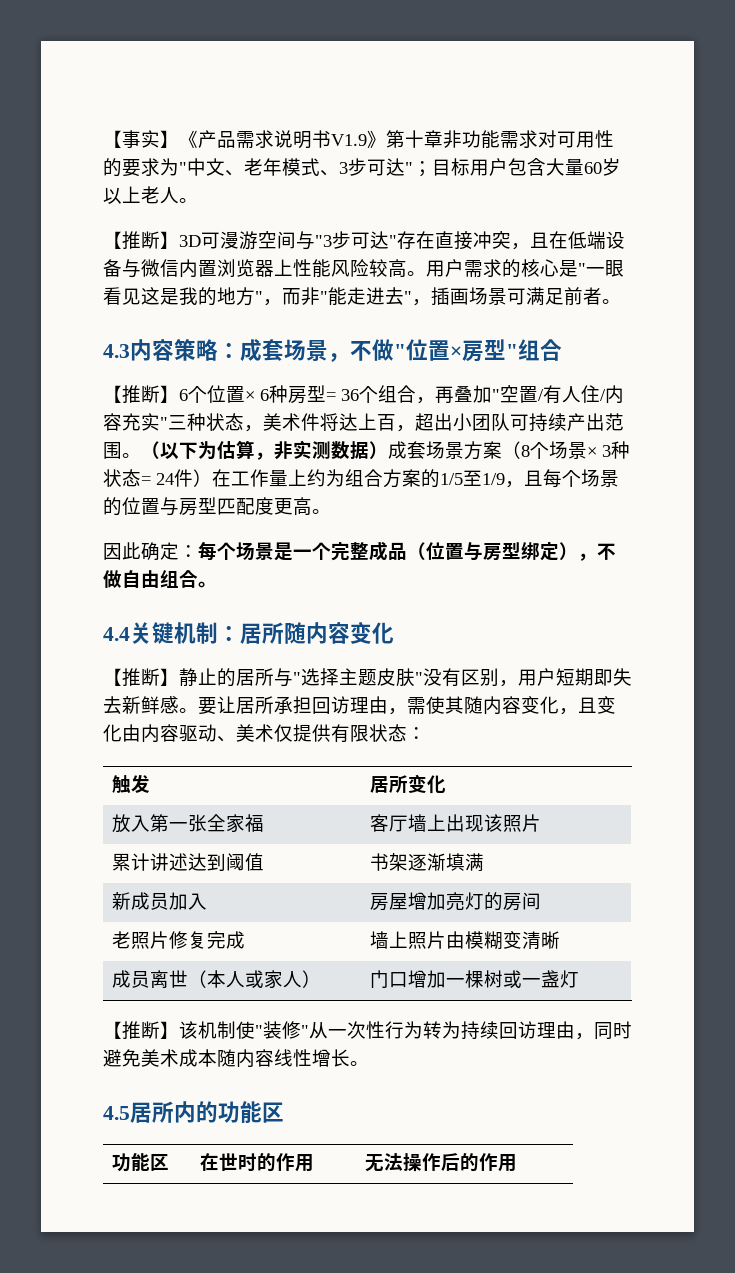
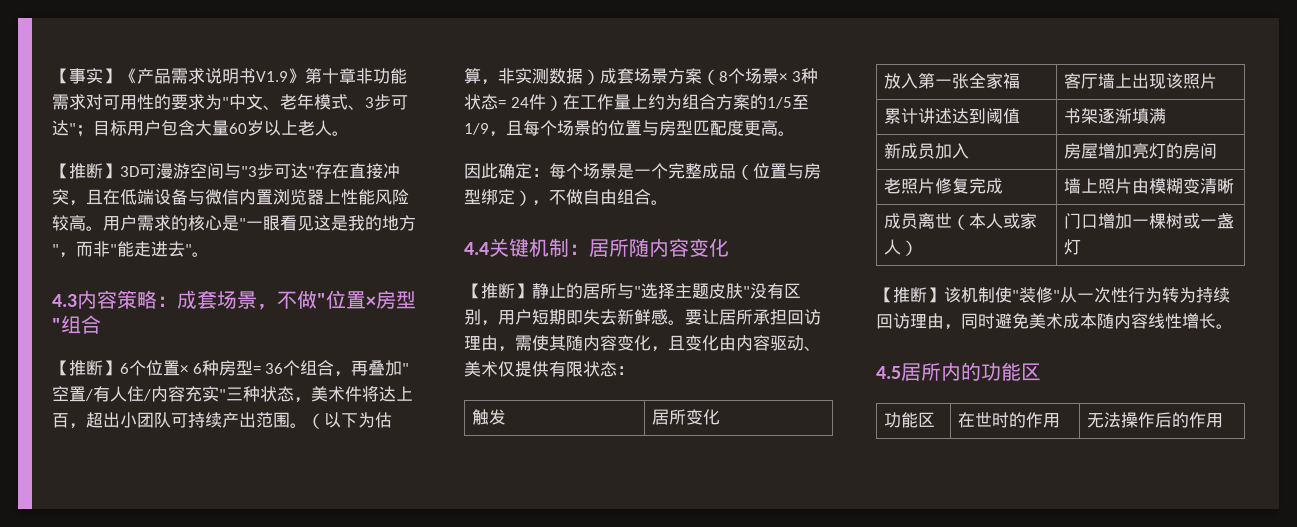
[412,287,602,306] ，插画场景可满足前者 -> (192, 249) none

